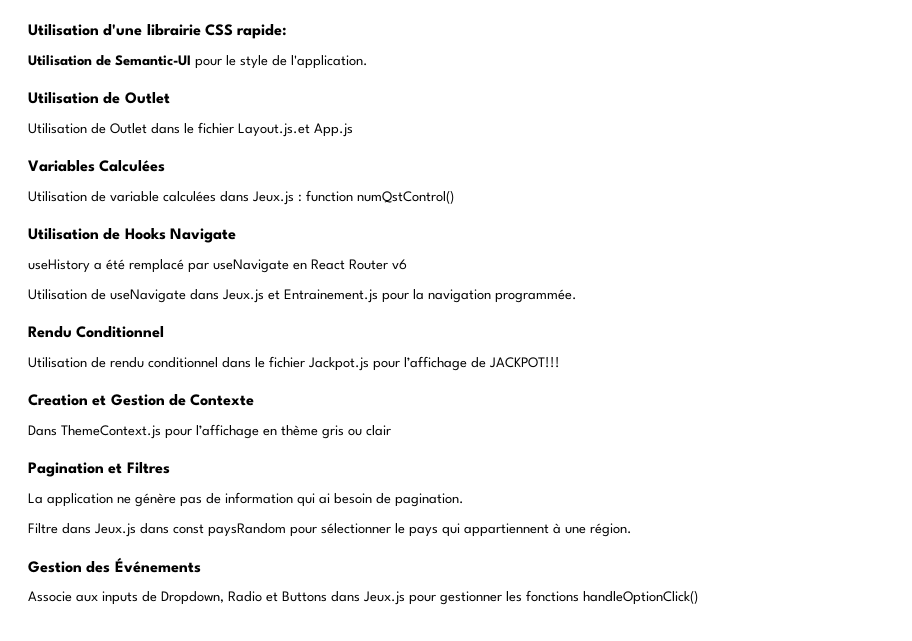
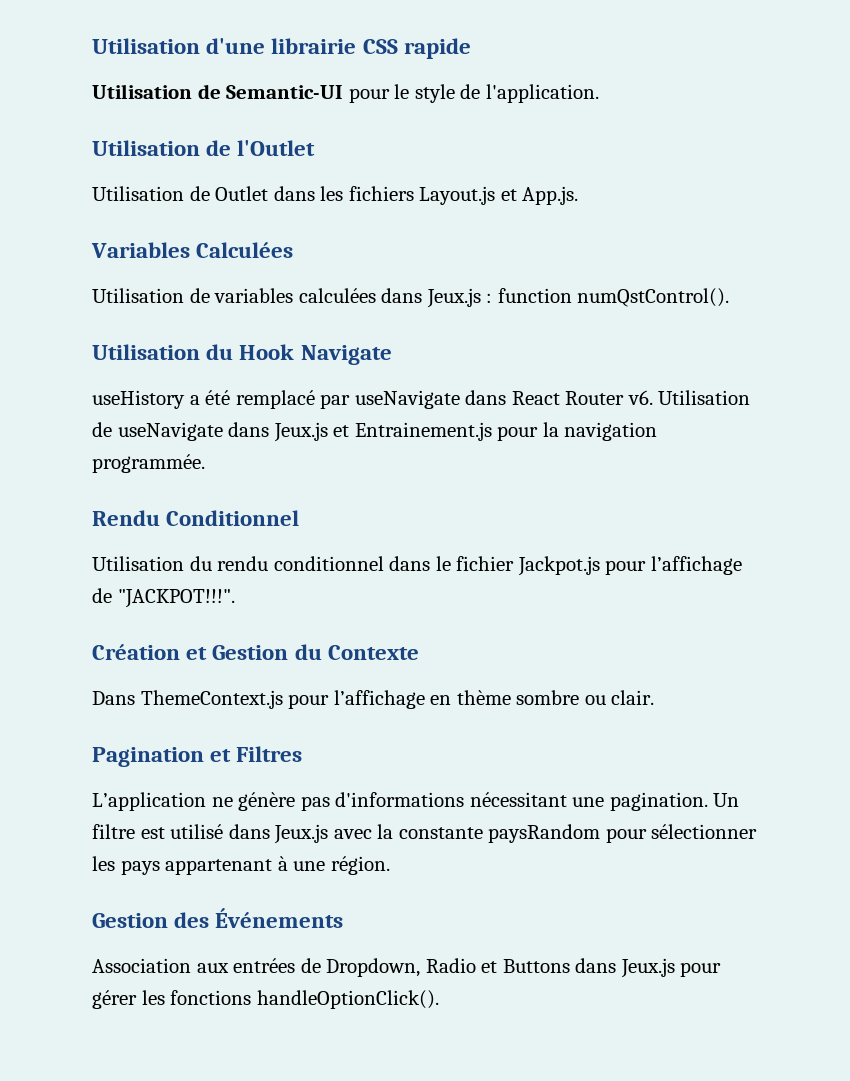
[237,24,288,39] rapide: -> [403,38,471,59] rapide
[124,92,170,104] Outlet -> [237,140,316,156] l'Outlet
[184,122,353,137] le fichier Layout.js.et App.js -> [320,186,579,205] les fichiers Layout.js et App.js.
[110,191,159,202] variable -> [214,288,294,303] variables
[357,190,454,204] [28,228,166,240] numQstControl() // Utilisation de Hooks -> [577,288,730,307] [92,344,295,360] numQstControl(). // Utilisation du Hook
[293,262,307,270] en -> [465,390,507,405] dans
[392,259,407,270] v6 // -> [627,390,653,405] v6.
[91,357,106,368] de -> [189,556,212,571] du
[489,357,560,368] [28,394,88,406] JACKPOT!!! // Creation -> [117,589,235,608] [92,644,180,660] "JACKPOT!!!". // Création
[168,394,186,406] de -> [294,644,322,660] du
[322,425,391,439] gris ou clair -> [516,690,655,705] sombre ou clair.
[28,493,113,507] La application -> [92,792,206,811] L’application
[206,492,464,507] [28,523,549,537] de information qui ai besoin de pagination. // Filtre dans Jeux.js dans const paysRandom pour sélectionner le pays qui appartiennent -> [335,792,740,811] [92,824,758,844] [92,856,273,875] d'informations nécessitant une pagination. Un filtre est utilisé dans Jeux.js avec la constante paysRandom pour sélectionner les pays appartenant
[28,591,138,605] Associe aux inputs -> [92,958,296,973] Association aux entrées
[440,591,502,605] gestionner -> [92,990,137,1009] gérer
[583,590,698,605] handleOptionClick() -> [256,990,439,1009] handleOptionClick().

